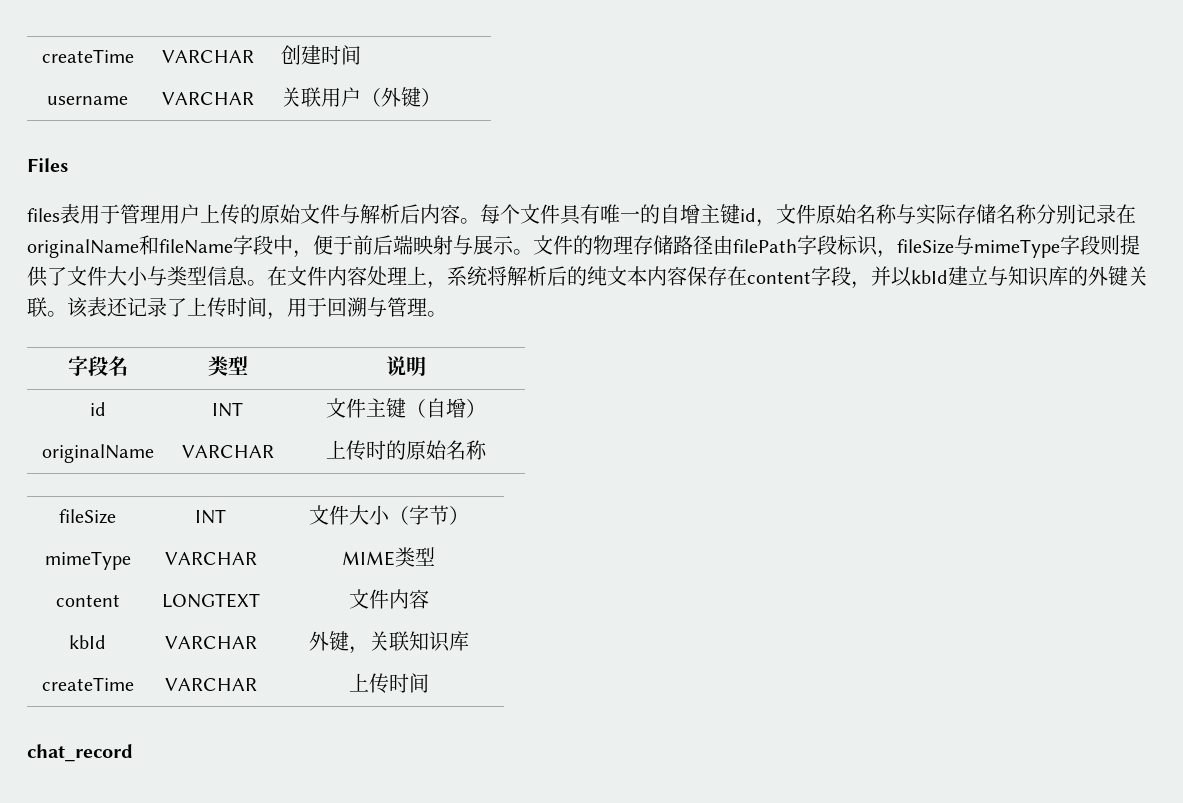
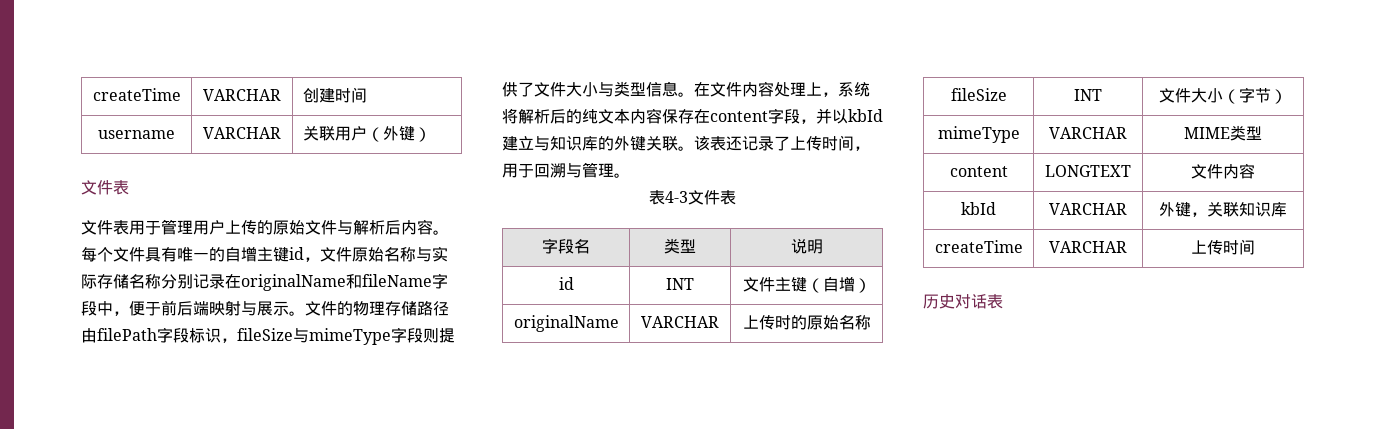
[27,158,68,172] [27,208,60,222] Files // files -> [81,180,129,195] [81,220,113,235] 文件表 // 文件
(447, 314) none -> [649,190,736,205] // 表4-3文件表
[27,744,133,762] chat_record -> [923,294,1003,309] 历史对话表

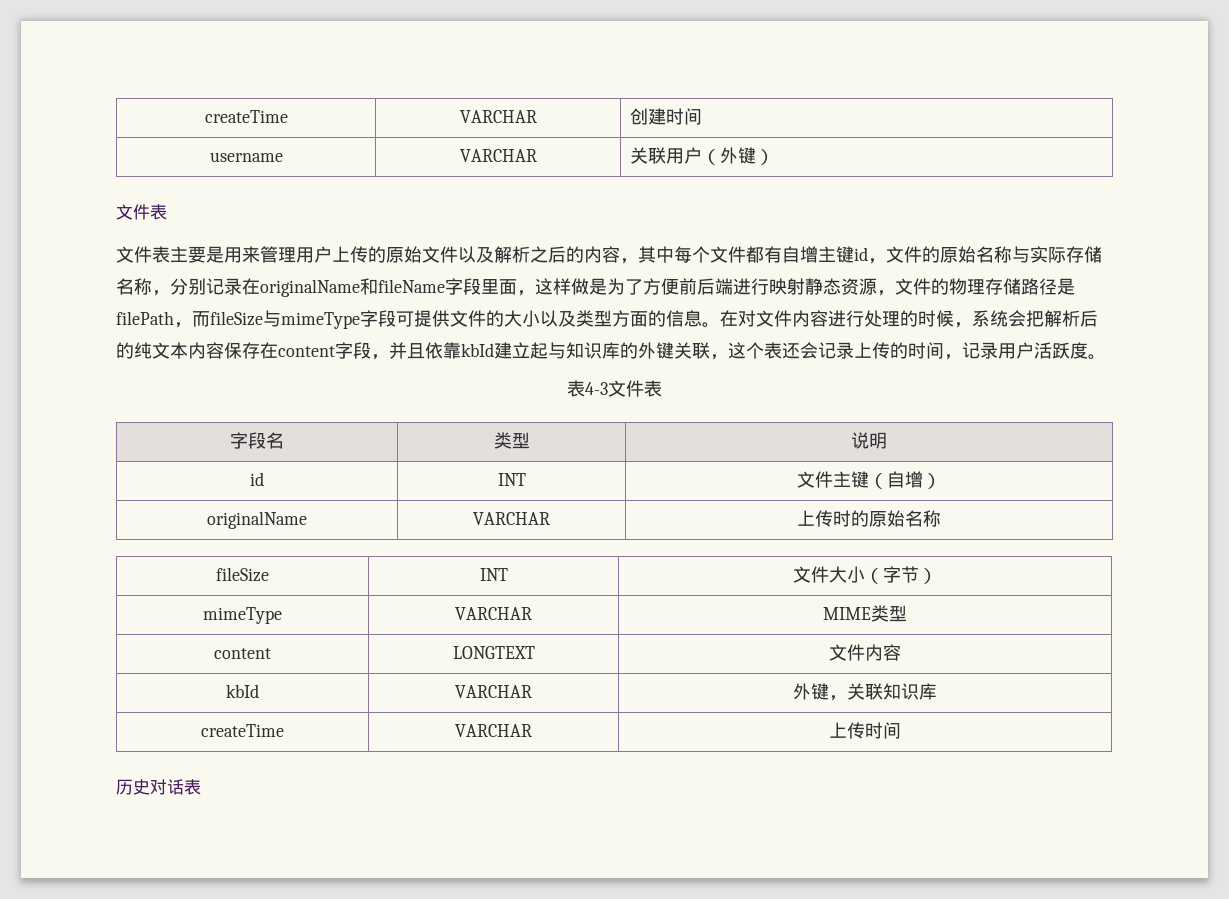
[129,220,161,235] 用于 -> [170,246,260,263] 主要是用来
[337,219,449,235] [81,247,225,262] 与解析后内容。每个文件具有唯一的 -> [458,246,782,264] 以及解析之后的内容，其中每个文件都有
(352, 254) none -> [922,246,940,263] 的
(161, 281) none -> [152,290,170,296] ，
[97,300,305,316] 中，便于前后端映射与展示。 -> [481,278,895,296] 里面，这样做是为了方便前后端进行映射静态资源，
[81,327,455,345] [502,81,646,97] 由filePath字段标识，fileSize与mimeType字段则提供了文件大小与类型 -> [1057,278,1075,295] [116,310,666,329] 是filePath，而fileSize与mimeType字段可提供文件的大小以及类型方面的
[710,81,870,97] [502,108,518,124] 文件内容处理上，系统将 -> [738,310,1044,328] 对文件内容进行处理的时候，系统会把
[832,109,848,124] 以 -> [407,342,461,359] 且依靠
(534, 143) none -> [530,342,548,359] 起
[678,135,870,151] [502,162,614,178] 。该表还记录了上传时间，用于回溯与管理 -> [710,342,1088,360] ，这个表还会记录上传的时间，记录用户活跃度

